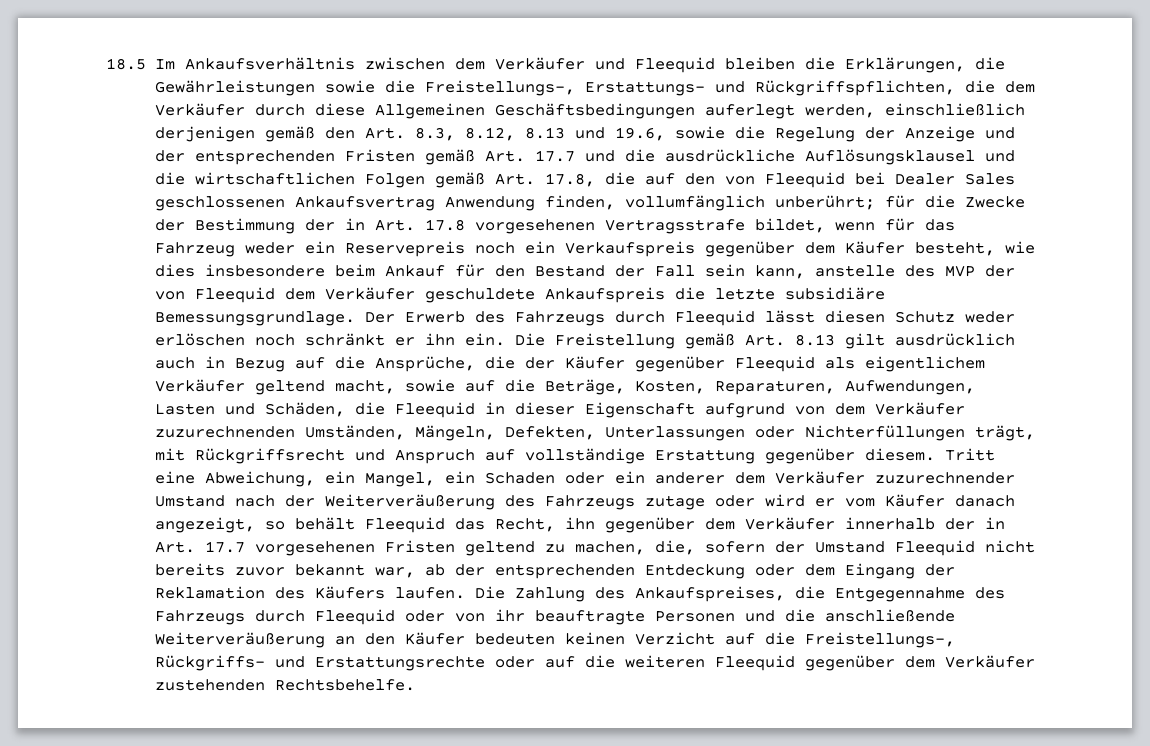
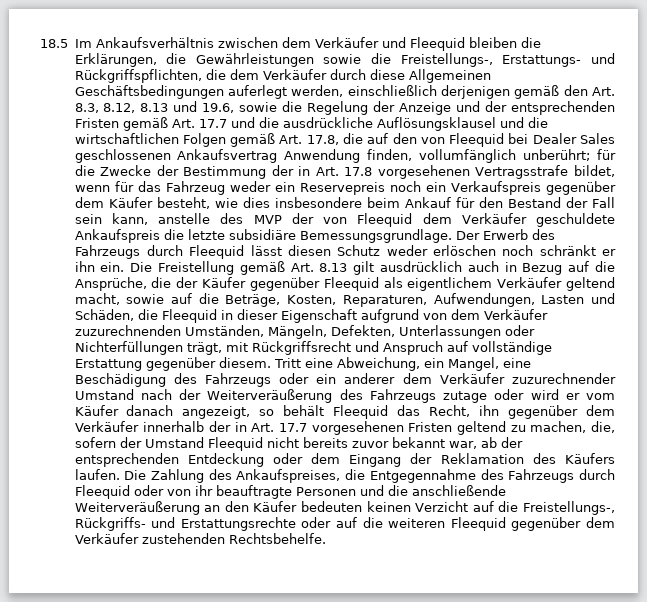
[444,471,555,484] ein Schaden -> [503,358,532,368] [74,373,271,387] eine Beschädigung des Fahrzeugs

